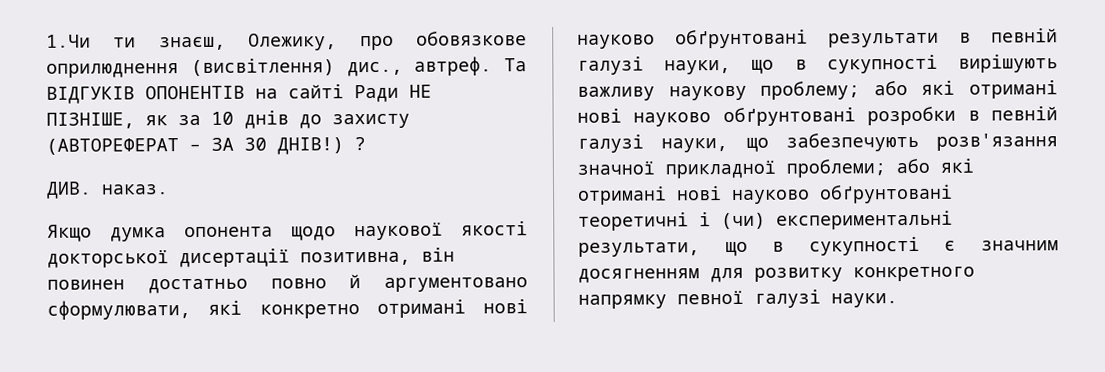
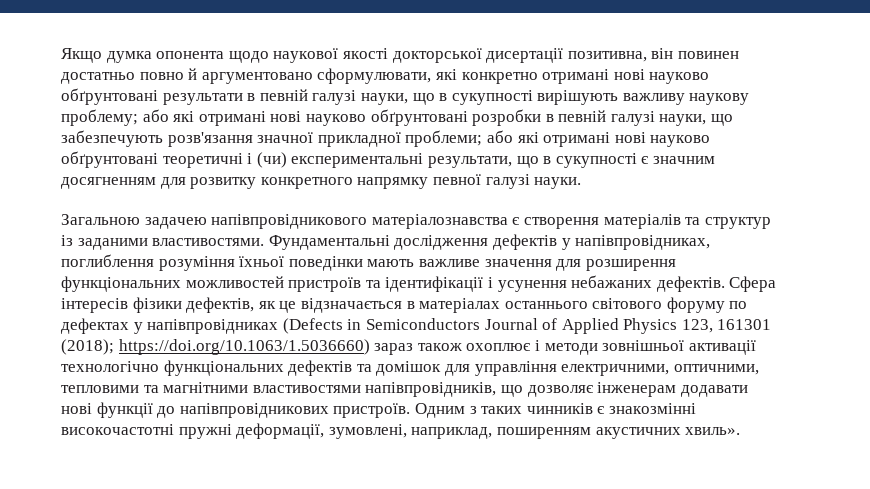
[46,31,527,51] [46,56,527,78] [46,84,432,104] [46,110,410,129] [46,137,366,155] [46,181,169,199] 1.Чи ти знаєш, Олежику, про обовязкове оприлюднення (висвітлення) дис., автреф. Та ВІДГУКІВ ОПОНЕНТІВ на сайті Ради НЕ ПІЗНІШЕ, як за 10 днів до захисту (АВТОРЕФЕРАТ – ЗА 30 ДНІВ!) ? // ДИВ. наказ. // -> (61, 55) none
(898, 300) none -> [61,214,771,229] [61,234,711,250] [61,254,676,271] [61,275,777,292] [61,297,748,313] [61,318,772,334] [61,339,756,355] [61,360,759,376] [61,382,748,397] [61,402,696,418] [61,423,741,439] // Загальною задачею напівпровідникового матерiалознавства є створення матерiалiв та структур iз заданими властивостями. Фундаментальні дослідження дефектів у напівпровідниках, поглиблення розуміння їхньої поведінки мають важливе значення для розширення функціональних можливостей пристроїв та ідентифікації і усунення небажаних дефектів. Сфера інтересів фізики дефектів, як це відзначається в матеріалах останнього світового форуму по дефектах у напівпровідниках (Defects in Semiconductors Journal of Applied Physics 123, 161301 (2018); https://doi.org/10.1063/1.5036660) зараз також охоплює і методи зовнішньої активації технологічно функціональних дефектів та домішок для управління електричними, оптичними, тепловими та магнітними властивостями напівпровідників, що дозволяє інженерам додавати нові функції до напівпровідникових пристроїв. Одним з таких чинників є знакозмiннi високочастотнi пружнi деформацiї, зумовленi, наприклад, поширенням акустичних хвиль».

